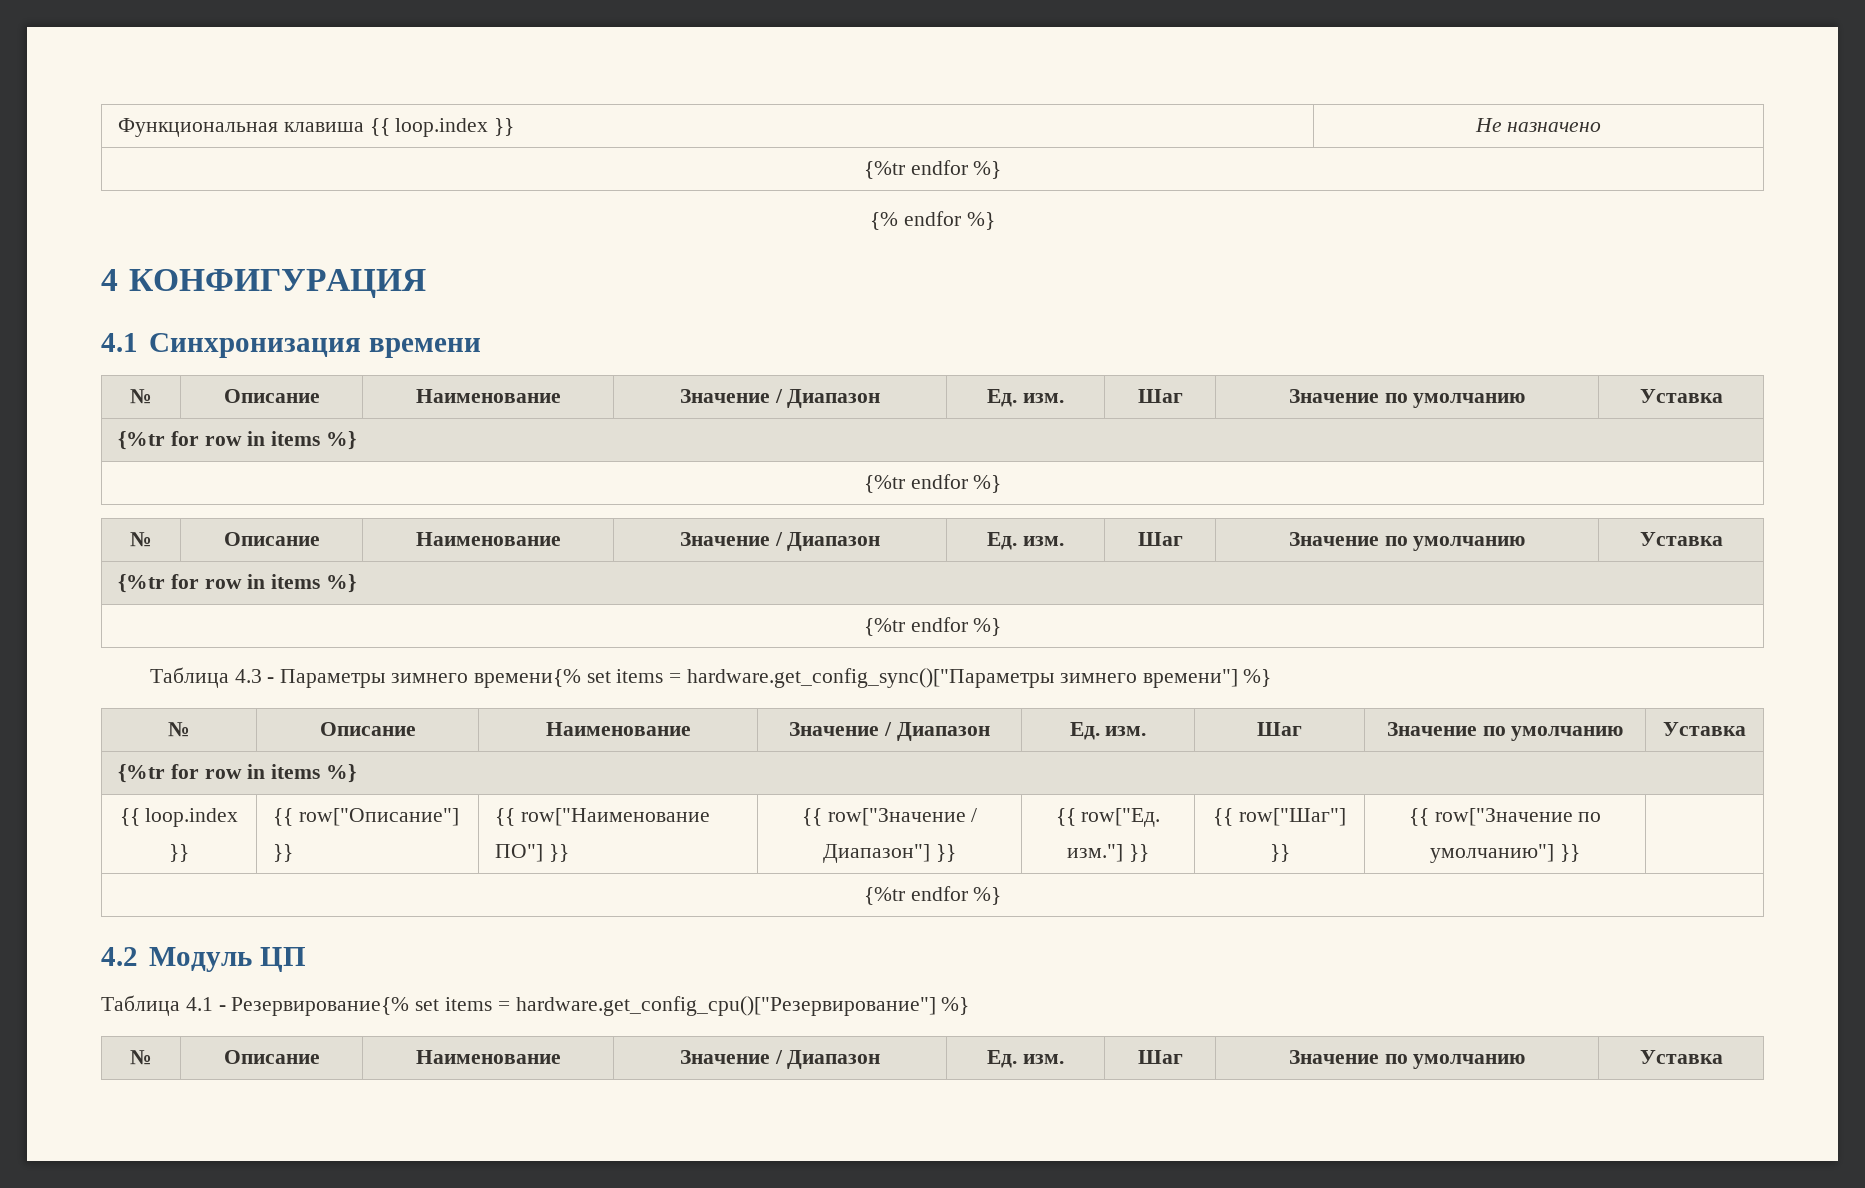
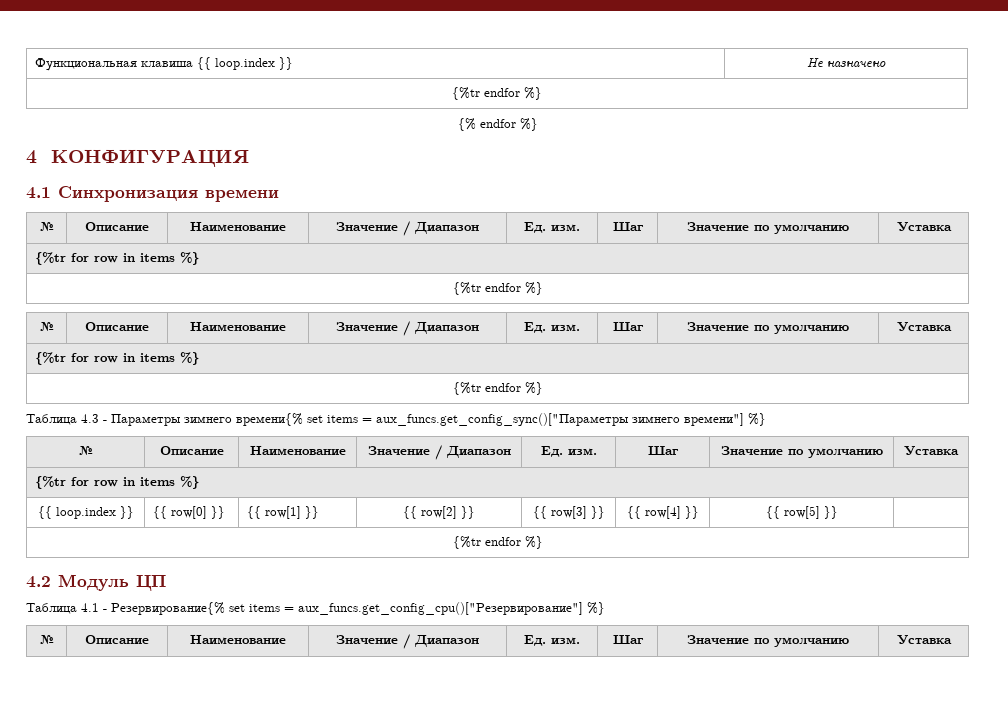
[686,668,1054,688] hardware.get_config_sync()["Параметры -> [376,413,629,426] aux_funcs.get_config_sync()["Параметры
[298,808,459,826] [272,844,293,862] [494,808,710,826] [494,844,569,862] [801,808,978,826] [823,844,956,863] [1055,808,1161,827] [1067,844,1149,862] [1213,808,1346,826] [1269,844,1290,862] [1408,808,1602,826] [1430,844,1555,863] row["Описание"] }} | {{ row["Наименование ПО"] }} | {{ row["Значение / Диапазон"] }} | {{ row["Ед. изм."] }} | {{ row["Шаг"] }} | {{ row["Значение по умолчанию"] -> [170,506,225,519] [246,506,319,519] [403,506,475,519] [532,506,605,519] [626,506,699,519] [765,506,820,519] row[0] }} | {{ row[1] }} | {{ row[2] }} | {{ row[3] }} | {{ row[4] }} | {{ row[5]
[515,996,936,1016] hardware.get_config_cpu()["Резервирование"] -> [298,602,583,615] aux_funcs.get_config_cpu()["Резервирование"]

